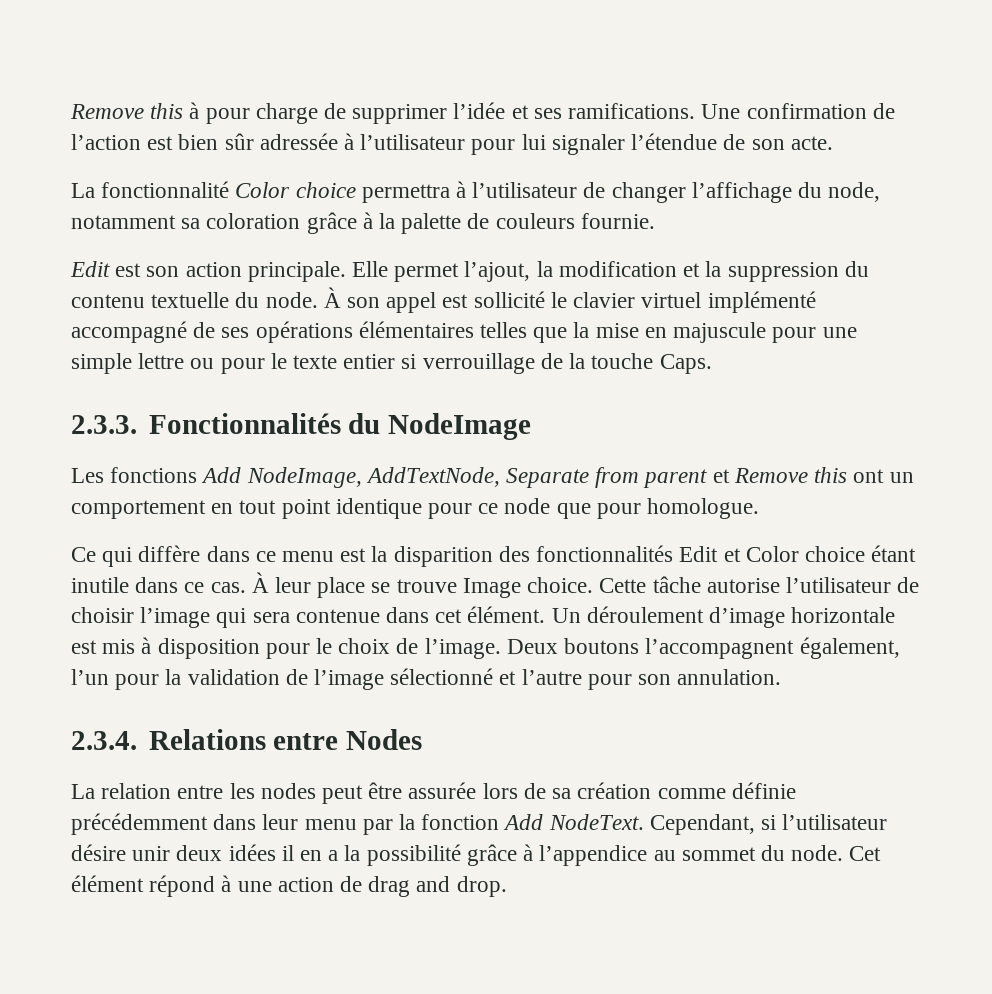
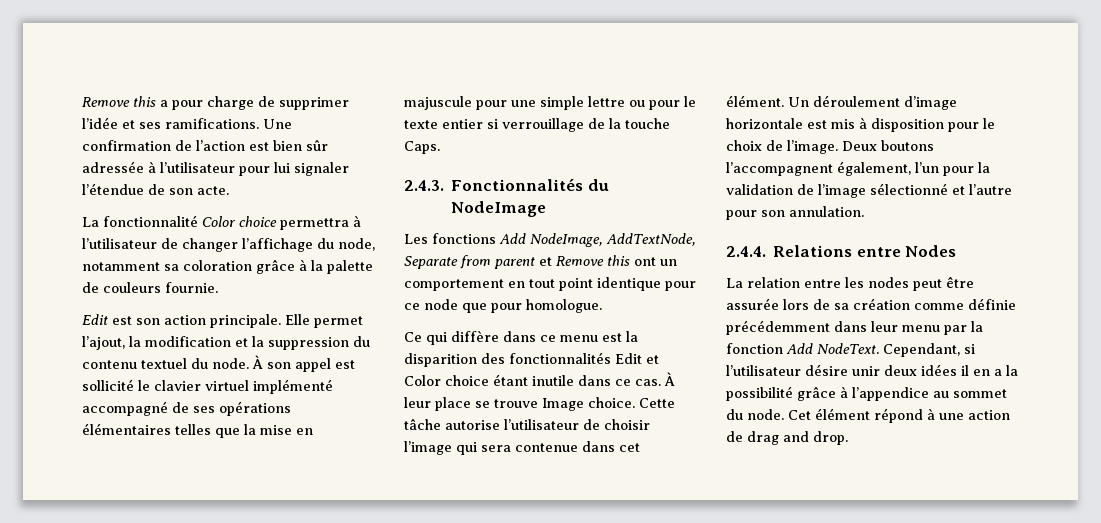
[70,102,200,119] Remove this à -> [82,96,168,107] Remove this a
[151,292,230,308] textuelle -> [141,358,187,369] textuel
[71,415,137,434] 2.3.3. -> [404,180,444,191] 2.4.3.
[71,731,137,750] 2.3.4. -> [726,246,766,257] 2.4.4.

